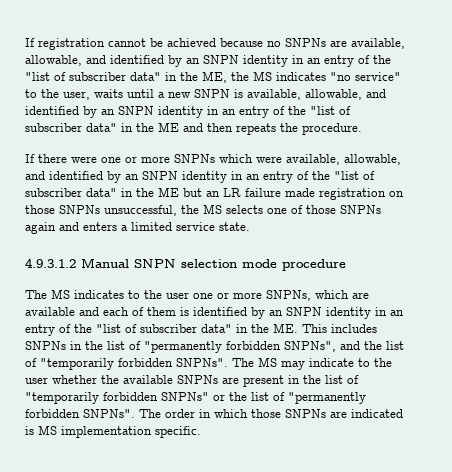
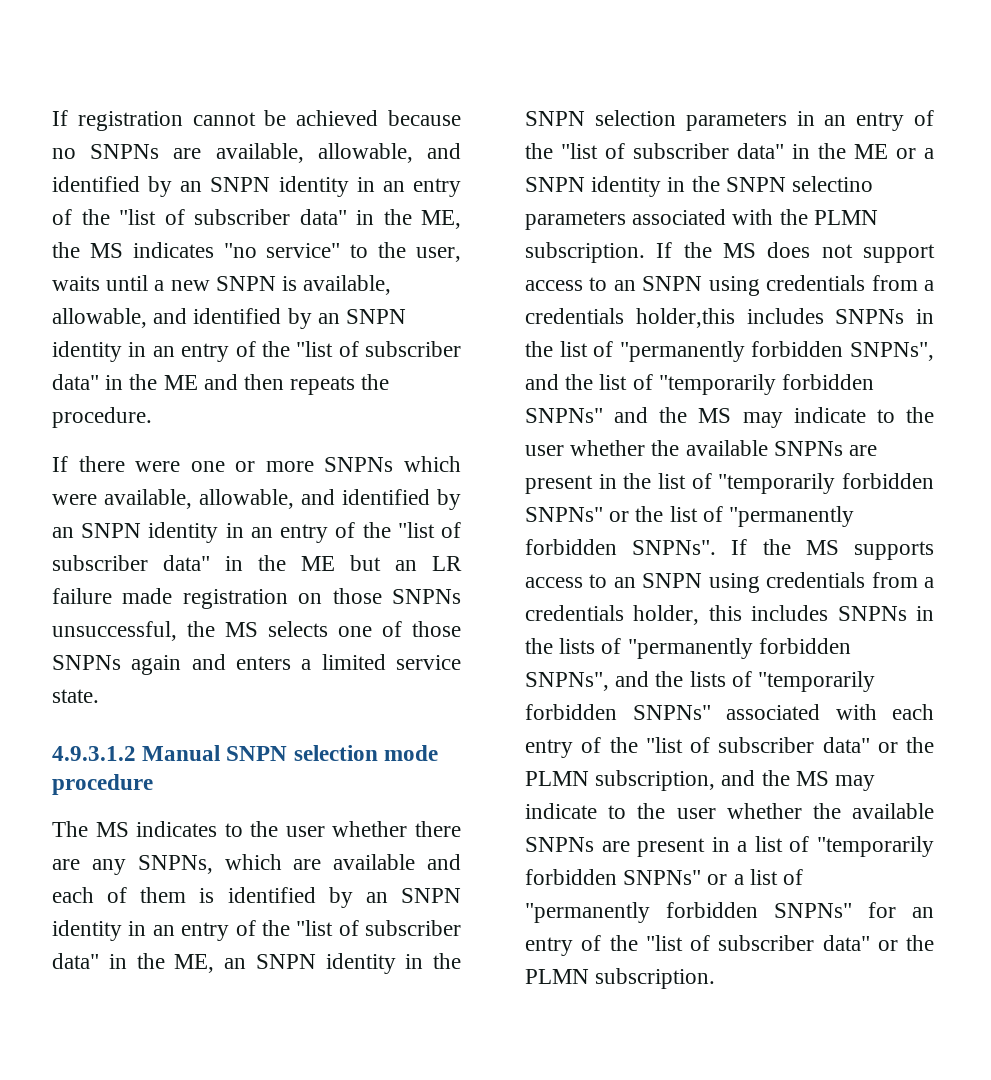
[193,292,262,299] one or more -> [332,821,461,837] [52,859,126,875] whether there are any
[273,323,327,333] ME. This -> [174,953,461,974] [525,110,934,131] [525,143,934,159] [525,176,874,197] [525,209,878,230] [525,242,935,263] [525,275,934,296] [525,308,735,328] ME, an SNPN identity in the SNPN selection parameters in an entry of the "list of subscriber data" in the ME or a SNPN identity in the SNPN selectino parameters associated with the PLMN subscription. If the MS does not support access to an SNPN using credentials from a credentials holder,this
[176,358,254,367] SNPNs". The -> [525,407,688,423] SNPNs" and the
[139,409,403,418] [25,425,201,438] The order in which those SNPNs are indicated is MS implementation specific. -> [731,539,934,560] [525,572,934,593] [525,605,934,625] [525,638,851,659] [525,671,876,692] [525,704,934,720] [525,737,934,758] [525,770,876,791] [525,803,934,819] [525,836,934,857] [525,869,804,885] [525,902,934,923] [525,935,934,956] [525,968,716,989] If the MS supports access to an SNPN using credentials from a credentials holder, this includes SNPNs in the lists of "permanently forbidden SNPNs", and the lists of "temporarily forbidden SNPNs" associated with each entry of the "list of subscriber data" or the PLMN subscription, and the MS may indicate to the user whether the available SNPNs are present in a list of "temporarily forbidden SNPNs" or a list of "permanently forbidden SNPNs" for an entry of the "list of subscriber data" or the PLMN subscription.

